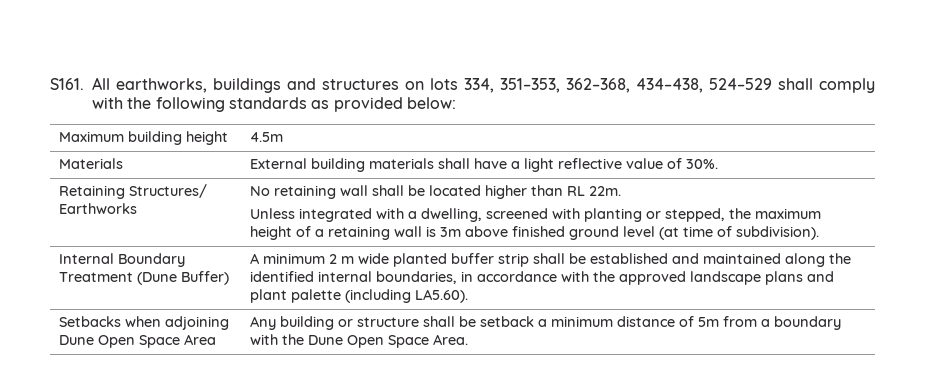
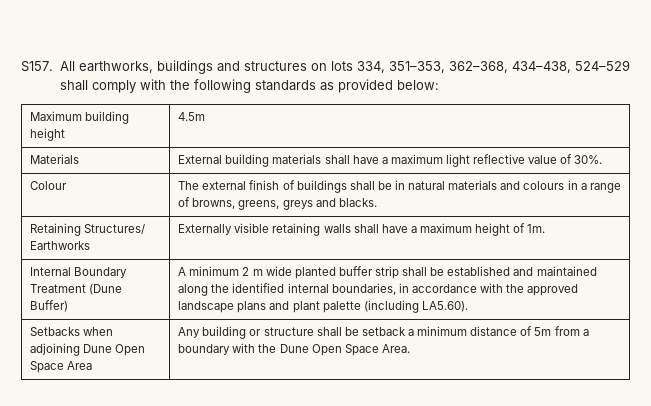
[50,78,84,90] S161. -> [21,61,53,72] S157.
(521, 165) none -> [390,154,443,164] maximum
[59,184,208,199] [59,203,138,214] [250,185,622,199] [250,208,822,222] [250,226,820,240] Retaining Structures/ Earthworks | No retaining wall shall be located higher than RL 22m. // Unless integrated with a dwelling, screened with planting or stepped, the maximum height of a retaining wall is 3m above finished ground level (at time of subdivision). -> [30,181,68,190] [178,180,621,193] [178,197,377,210] [30,223,146,236] [30,241,91,250] [178,223,546,236] Colour | The external finish of buildings shall be in natural materials and colours in a range of browns, greens, greys and blacks. // Retaining Structures/ Earthworks | Externally visible retaining walls shall have a maximum height of 1m.

